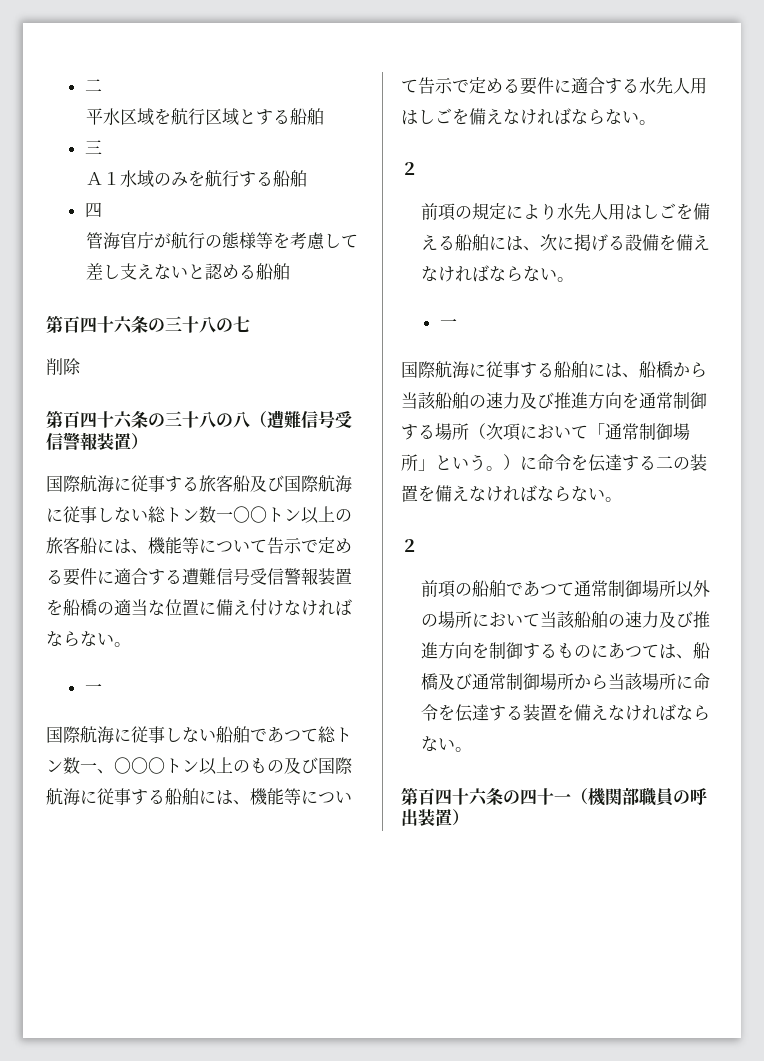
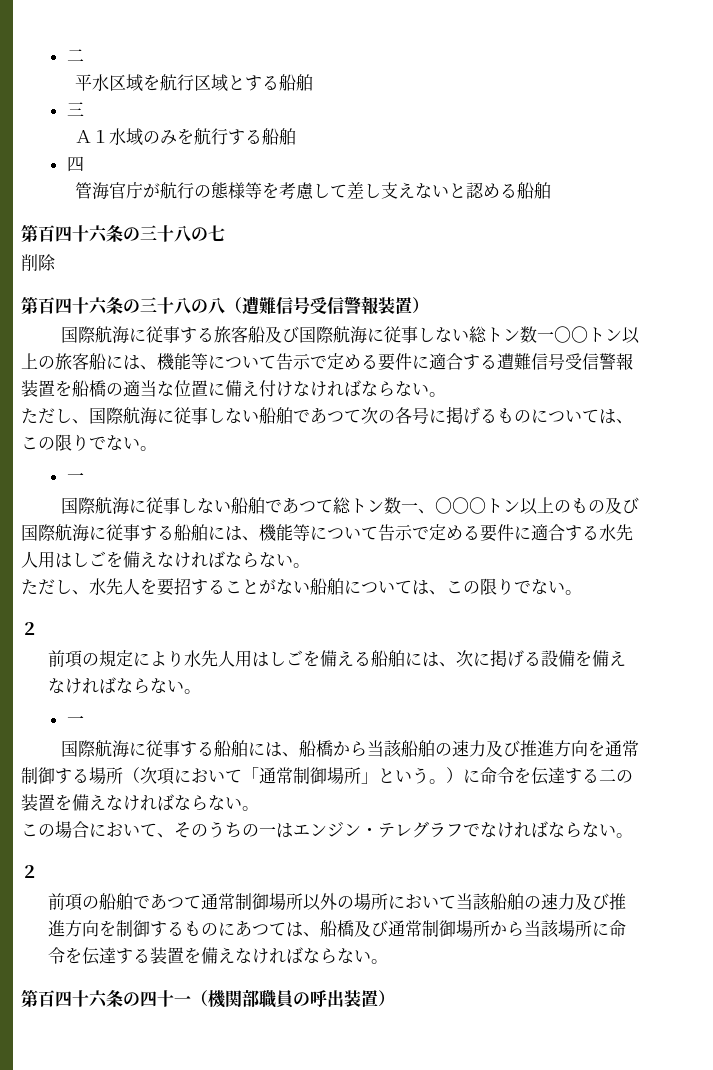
(131, 644) none -> [21,406,633,425] [21,434,157,451] // ただし、国際航海に従事しない船舶であつて次の各号に掲げるものについては、この限りでない。
(656, 122) none -> [21,578,582,596] // ただし、水先人を要招することがない船舶については、この限りでない。
(622, 499) none -> [21,821,633,838] // この場合において、そのうちの一はエンジン・テレグラフでなければならない。

